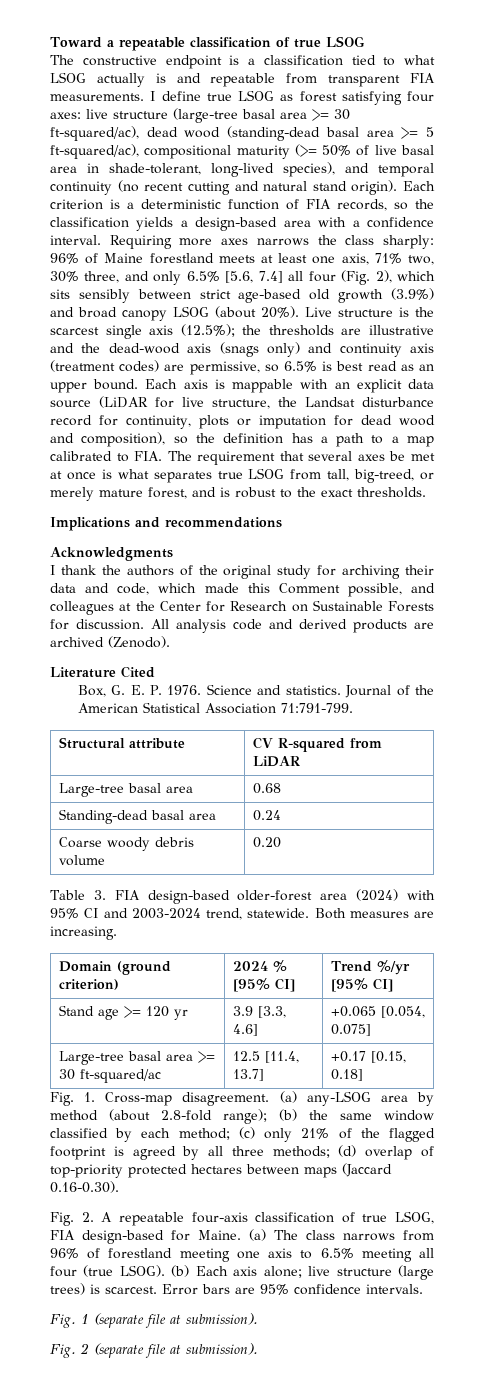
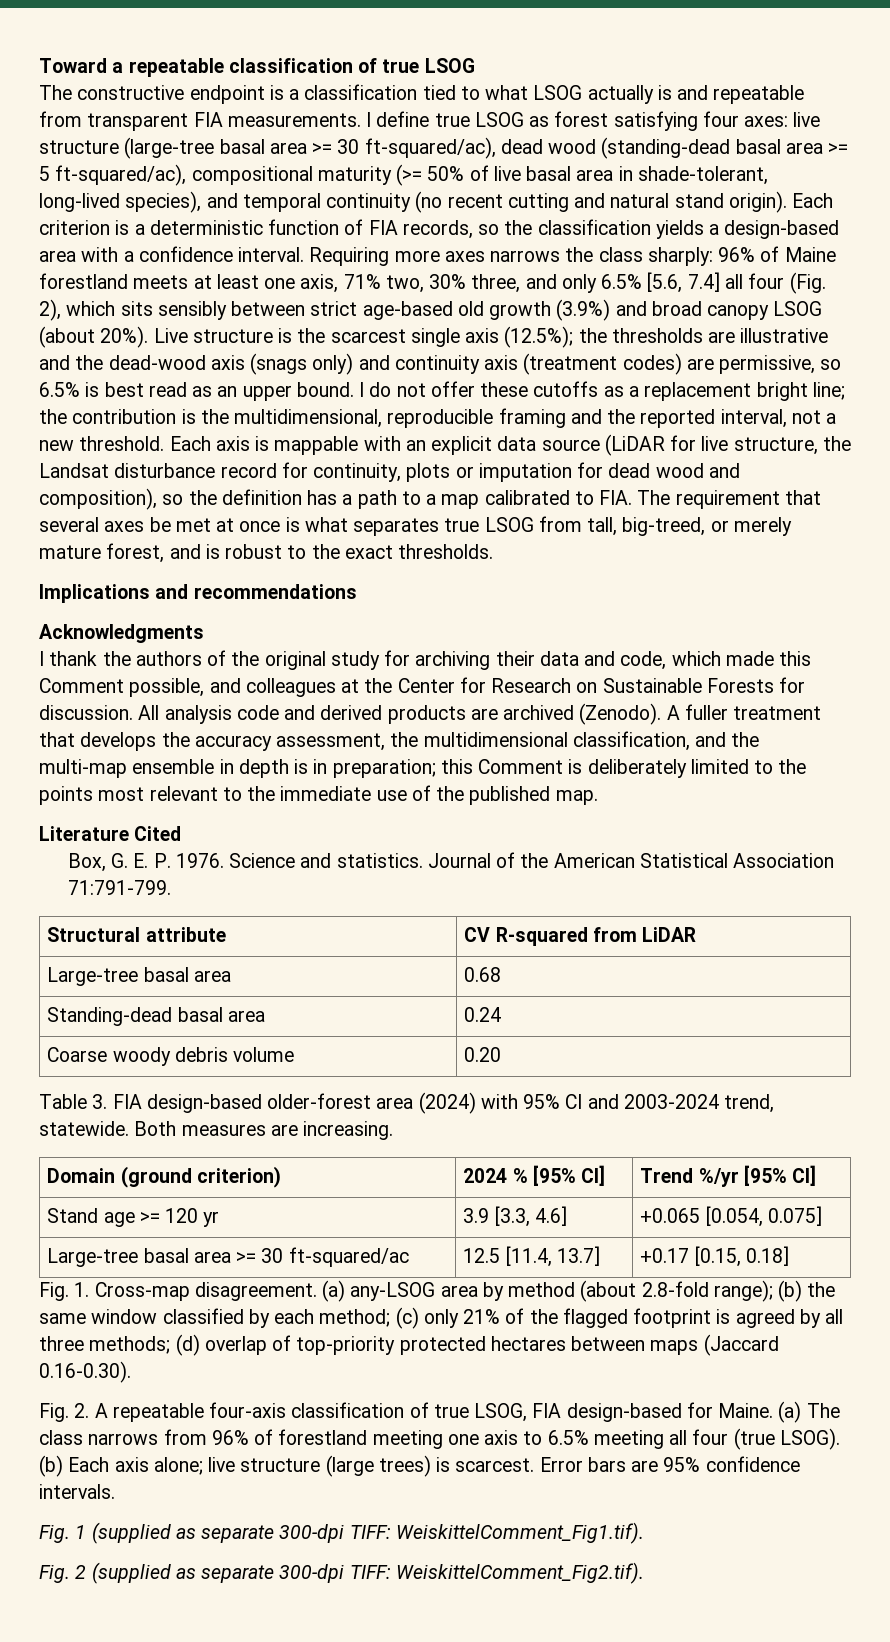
(139, 384) none -> [359,381,845,401] [39,408,837,428] [39,436,165,451] I do not offer these cutoffs as a replacement bright line; the contribution is the multidimensional, reproducible framing and the reported interval, not a new threshold.
(170, 642) none -> [666,704,822,720] [39,731,760,751] [39,759,807,778] [39,785,598,805] A fuller treatment that develops the accuracy assessment, the multidimensional classification, and the multi-map ensemble in depth is in preparation; this Comment is deliberately limited to the points most relevant to the immediate use of the published map.
[94,1313,258,1328] [50,1343,258,1358] (separate file at submission). // Fig. 2 (separate file at submission). -> [91,1522,644,1544] [39,1562,644,1584] (supplied as separate 300-dpi TIFF: WeiskittelComment_Fig1.tif). // Fig. 2 (supplied as separate 300-dpi TIFF: WeiskittelComment_Fig2.tif).

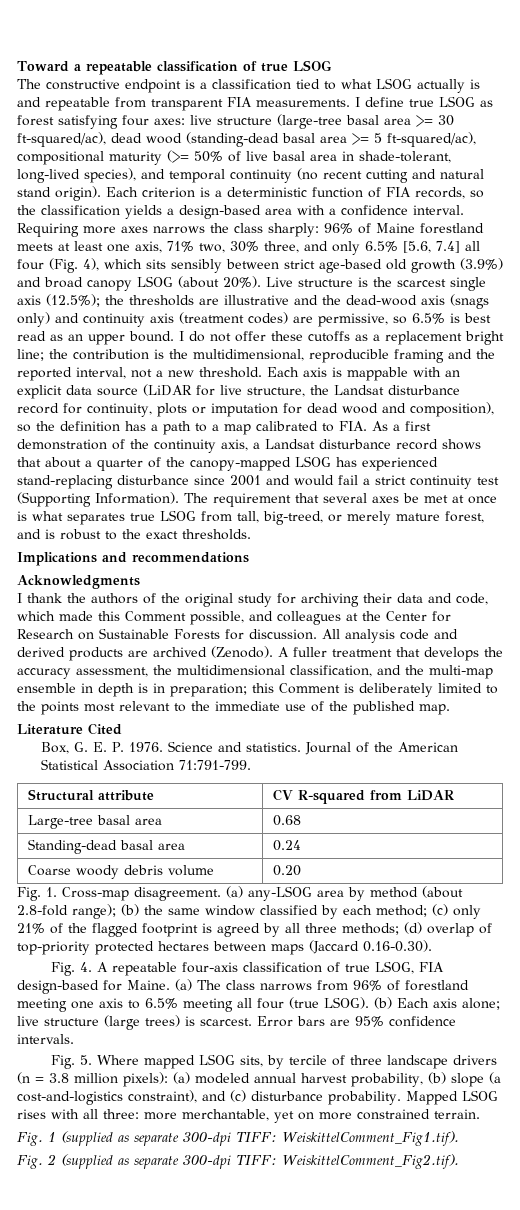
[39,299,61,321] 2), -> [83,258,99,271] 4),
(633, 497) none -> [372,421,431,431] [17,439,481,453] [17,456,438,471] [17,475,499,489] [17,492,179,507] As a first demonstration of the continuity axis, a Landsat disturbance record shows that about a quarter of the canopy-mapped LSOG has experienced stand-replacing disturbance since 2001 and would fail a strict continuity test (Supporting Information).
[39,1092,775,1114] [39,1121,394,1140] [47,1166,281,1188] [463,1165,606,1186] [640,1165,817,1187] [47,1208,220,1227] [463,1206,567,1227] [640,1206,822,1227] [47,1247,409,1267] [463,1246,600,1267] [640,1246,789,1267] // Table 3. FIA design-based older-forest area (2024) with 95% CI and 2003-2024 trend, statewide. Both measures are increasing. // Domain (ground criterion) | 2024 % [95% CI] | Trend %/yr [95% CI] // Stand age >= 120 yr | 3.9 [3.3, 4.6] | +0.065 [0.054, 0.075] // Large-tree basal area >= 30 ft-squared/ac | 12.5 [11.4, 13.7] | +0.17 [0.15, 0.18] -> (301, 870) none
[74,1403,90,1418] 2. -> [80,962,93,972] 4.
(115, 1491) none -> [51,1054,498,1069] [17,1072,501,1087] [17,1090,498,1105] [17,1109,480,1123] // Fig. 5. Where mapped LSOG sits, by tercile of three landscape drivers (n = 3.8 million pixels): (a) modeled annual harvest probability, (b) slope (a cost-and-logistics constraint), and (c) disturbance probability. Mapped LSOG rises with all three: more merchantable, yet on more constrained terrain.

